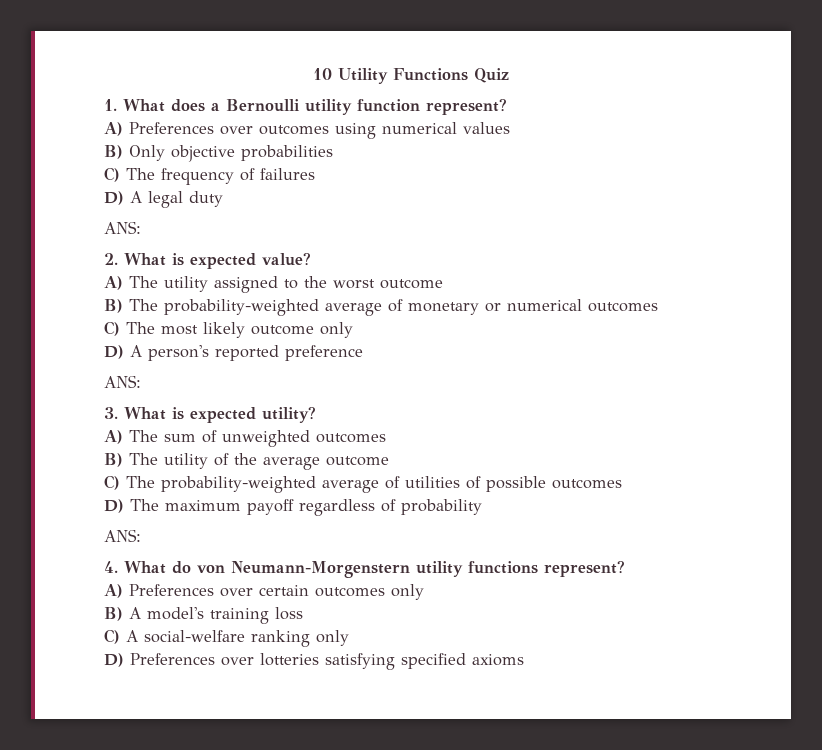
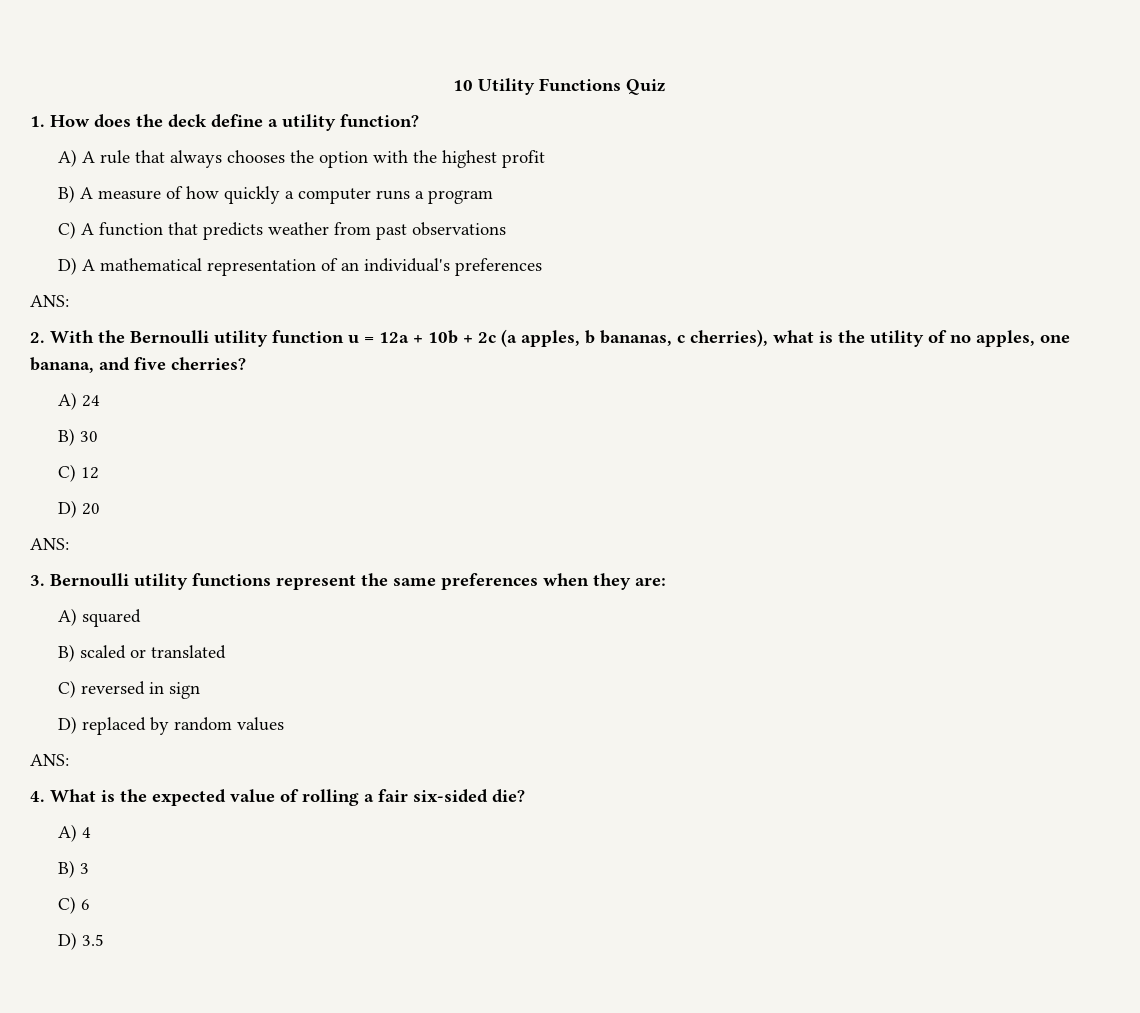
[123,98,507,115] [104,122,510,139] [104,145,333,162] [104,167,315,185] [104,191,223,208] [104,221,141,234] [104,252,311,269] [104,276,443,293] [104,299,658,316] [104,321,353,338] [104,345,363,361] [104,375,141,388] [104,406,316,423] [104,430,386,447] [104,453,389,470] [104,475,622,493] [104,499,482,516] [104,529,141,542] [104,560,625,578] [104,584,424,600] [104,607,303,624] [104,629,349,647] [104,653,524,670] What does a Bernoulli utility function represent? // A) Preferences over outcomes using numerical values // B) Only objective probabilities // C) The frequency of failures // D) A legal duty // ANS: // 2. What is expected value? // A) The utility assigned to the worst outcome // B) The probability-weighted average of monetary or numerical outcomes // C) The most likely outcome only // D) A person's reported preference // ANS: // 3. What is expected utility? // A) The sum of unweighted outcomes // B) The utility of the average outcome // C) The probability-weighted average of utilities of possible outcomes // D) The maximum payoff regardless of probability // ANS: // 4. What do von Neumann-Morgenstern utility functions represent? // A) Preferences over certain outcomes only // B) A model's training loss // C) A social-welfare ranking only // D) Preferences over lotteries satisfying specified axioms -> [50,114,419,131] [58,149,546,168] [58,185,494,204] [58,221,507,240] [58,257,543,276] [30,295,69,307] [30,329,1070,347] [30,357,246,373] [58,392,101,410] [58,428,99,446] [58,464,100,482] [58,500,101,518] [30,538,69,550] [30,573,666,590] [58,608,142,627] [58,644,227,662] [58,680,201,699] [58,716,285,735] [30,754,69,766] [30,789,525,806] [58,824,92,842] [58,860,90,878] [58,896,91,914] [58,932,105,950] How does the deck define a utility function? // A) A rule that always chooses the option with the highest profit // B) A measure of how quickly a computer runs a program // C) A function that predicts weather from past observations // D) A mathematical representation of an individual's preferences // ANS: // 2. With the Bernoulli utility function u = 12a + 10b + 2c (a apples, b bananas, c cherries), what is the utility of no apples, one banana, and five cherries? // A) 24 // B) 30 // C) 12 // D) 20 // ANS: // 3. Bernoulli utility functions represent the same preferences when they are: // A) squared // B) scaled or translated // C) reversed in sign // D) replaced by random values // ANS: // 4. What is the expected value of rolling a fair six-sided die? // A) 4 // B) 3 // C) 6 // D) 3.5

